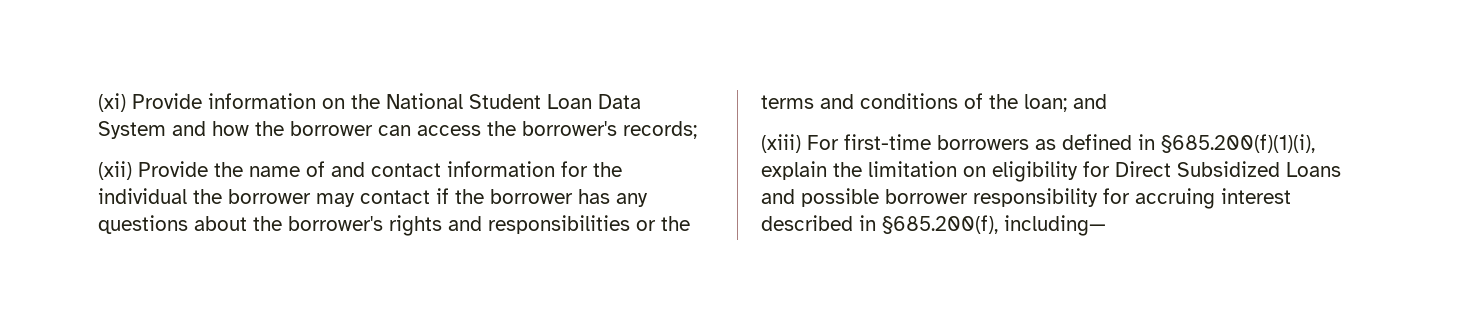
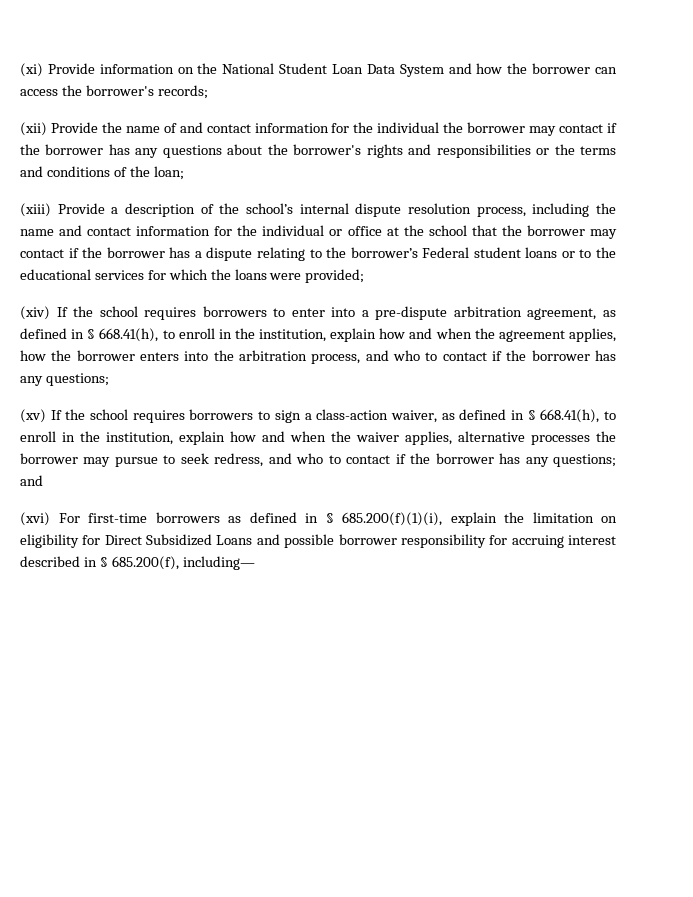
(1067, 103) none -> [20,203,616,217] [20,225,617,239] [20,247,616,261] [20,269,365,283] [20,306,617,320] [20,328,616,342] [20,350,616,364] [20,373,109,386] [20,409,616,423] [20,431,616,445] [20,453,616,467] // (xiii) Provide a description of the school’s internal dispute resolution process, including the name and contact information for the individual or office at the school that the borrower may contact if the borrower has a dispute relating to the borrower’s Federal student loans or to the educational services for which the loans were provided; // (xiv) If the school requires borrowers to enter into a pre-dispute arbitration agreement, as defined in § 668.41(h), to enroll in the institution, explain how and when the agreement applies, how the borrower enters into the arbitration process, and who to contact if the borrower has any questions; // (xv) If the school requires borrowers to sign a class-action waiver, as defined in § 668.41(h), to enroll in the institution, explain how and when the waiver applies, alternative processes the borrower may pursue to seek redress, and who to contact if the borrower has any questions;
[761,134,801,153] (xiii) -> [20,512,50,526] (xvi)
[1161,134,1315,153] §685.200(f)(1)(i), -> [325,512,442,526] § 685.200(f)(1)(i),
[882,215,998,234] §685.200(f), -> [99,556,179,570] § 685.200(f),

